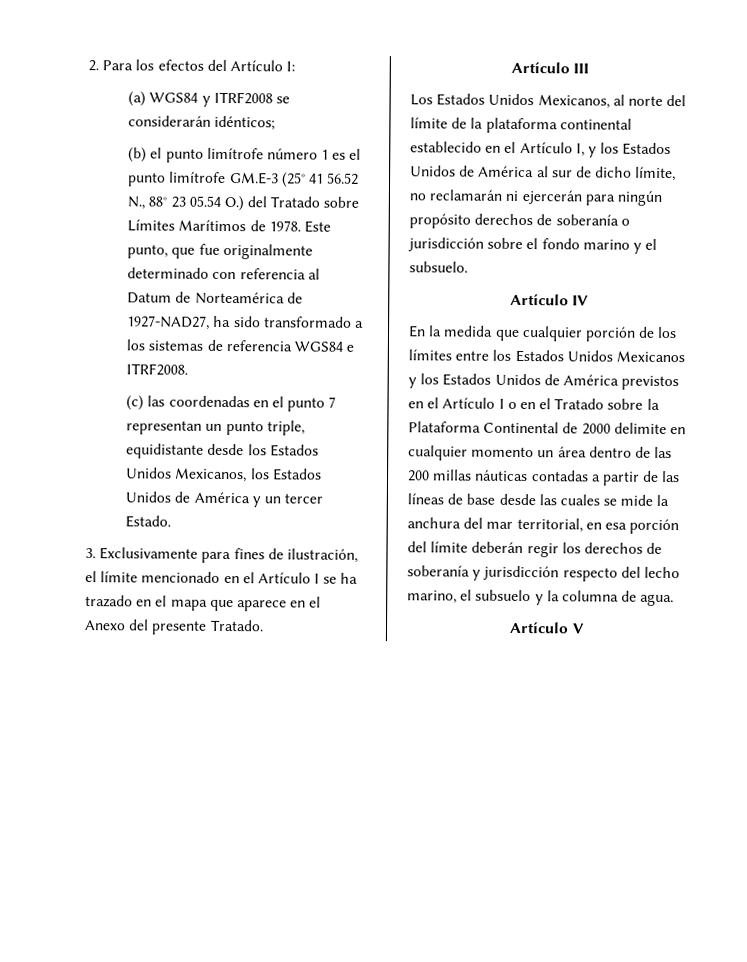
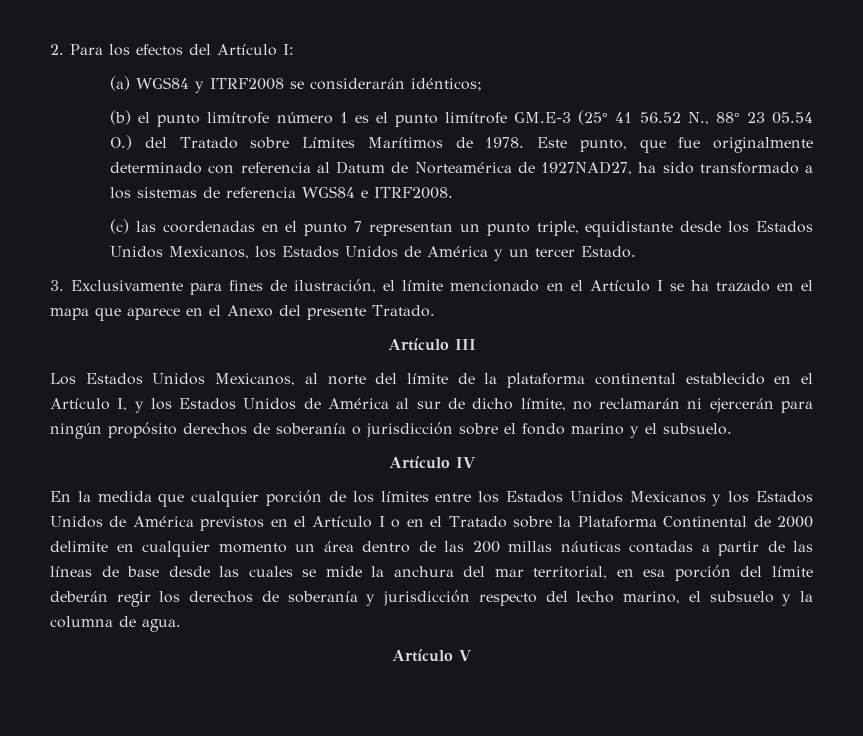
[127,315,211,330] 1927-NAD27, -> [541,161,633,175] 1927NAD27,

